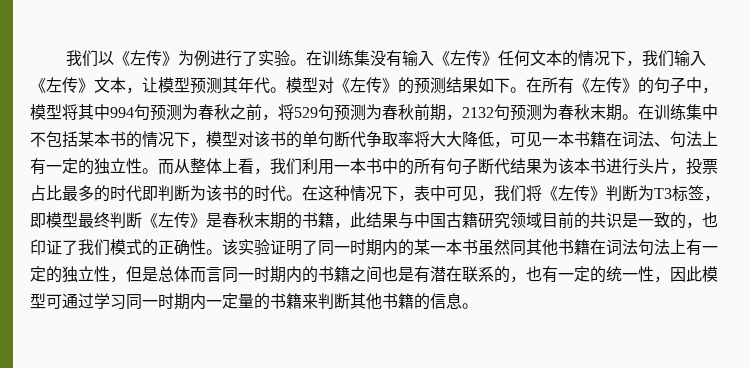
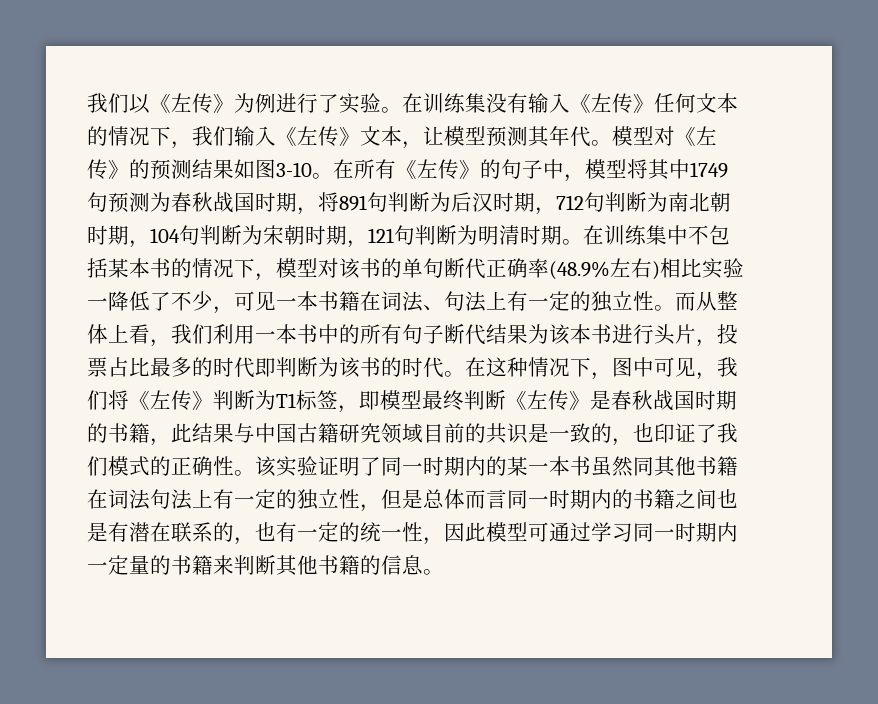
[494,78,510,93] 下 -> [255,159,312,179] 图3-10
[110,104,606,121] 994句预测为春秋之前，将529句预测为春秋前期，2132句预测为春秋末 -> [690,162,728,178] [87,192,731,215] [87,225,541,248] 1749句预测为春秋战国时期，将891句判断为后汉时期，712句判断为南北朝时期，104句判断为宋朝时期，121句判断为明清时
[366,131,494,147] 争取率将大大降低 -> [486,258,744,280] [87,291,213,311] 正确率(48.9%左右)相比实验一降低了不少
[414,185,430,201] 表 -> [612,357,633,377] 图
[654,188,672,199] T3 -> [276,393,296,408] T1
[254,212,270,228] 末 -> [653,390,716,411] 战国时

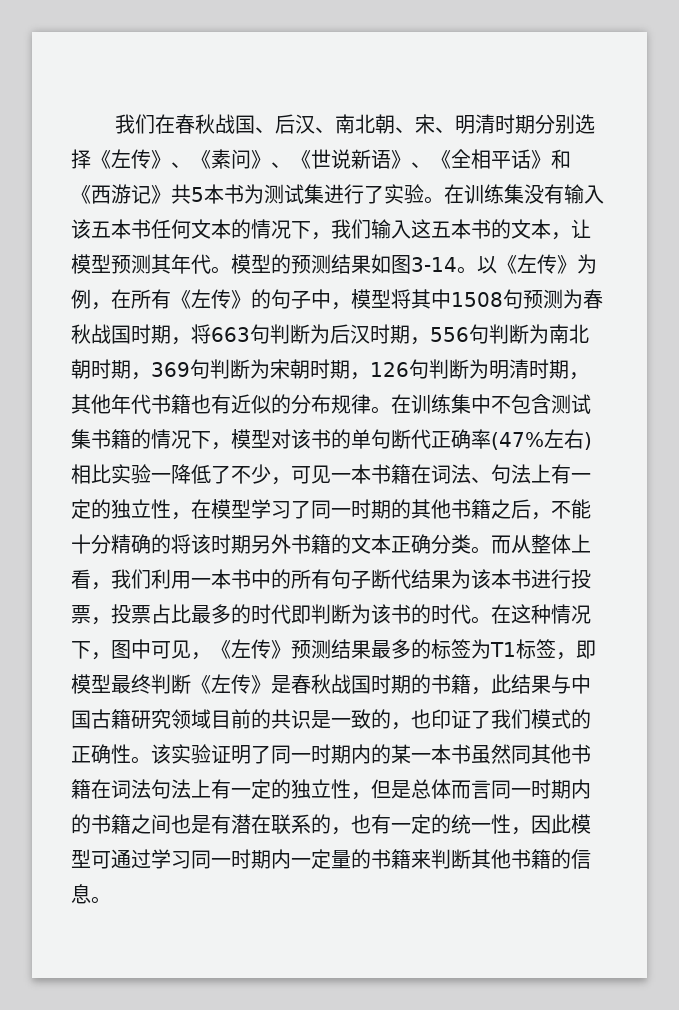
[87,93,276,114] 我们以《左传》为例 -> [114,114,595,134] [71,149,571,169] [71,184,324,204] 我们在春秋战国、后汉、南北朝、宋、明清时期分别选择《左传》、《素问》、《世说新语》、《全相平话》和《西游记》共5本书为测试集
[570,93,654,113] 《左传》 -> [71,219,151,239] 该五本书
[276,126,360,146] 《左传》 -> [411,219,511,239] 这五本书的
[654,126,717,146] [87,159,129,179] 对《左传》 -> (271, 263) none
[276,162,333,179] 3-10。 -> [411,254,597,274] [71,289,111,310] 3-14。以《左传》为例，
[690,162,728,178] 1749 -> [451,292,503,307] 1508
[339,195,367,211] 891 -> [211,327,250,342] 663
[556,195,584,210] 712 -> [430,327,469,342] 556
[150,228,180,243] 104 -> [151,362,190,377] 369
[368,228,394,243] 121 -> [370,362,409,377] 126
(562, 235) none -> [569,372,589,380] [71,394,371,414] ，其他年代书籍也有近似的分布规律
[87,258,171,278] 括某本书 -> [531,394,591,414] [71,429,131,449] 含测试集书籍
[549,261,610,280] (48.9% -> [491,432,544,450] (47%
(654, 301) none -> [171,499,591,520] [71,534,471,554] ，在模型学习了同一时期的其他书籍之后，不能十分精确的将该时期另外书籍的文本正确分类
[654,324,696,345] 头片 -> [571,569,591,589] [71,605,91,624] 投票
[717,357,738,377] [87,390,255,410] 我们将《左传》判断 -> [211,639,471,659] 《左传》预测结果最多的标签

